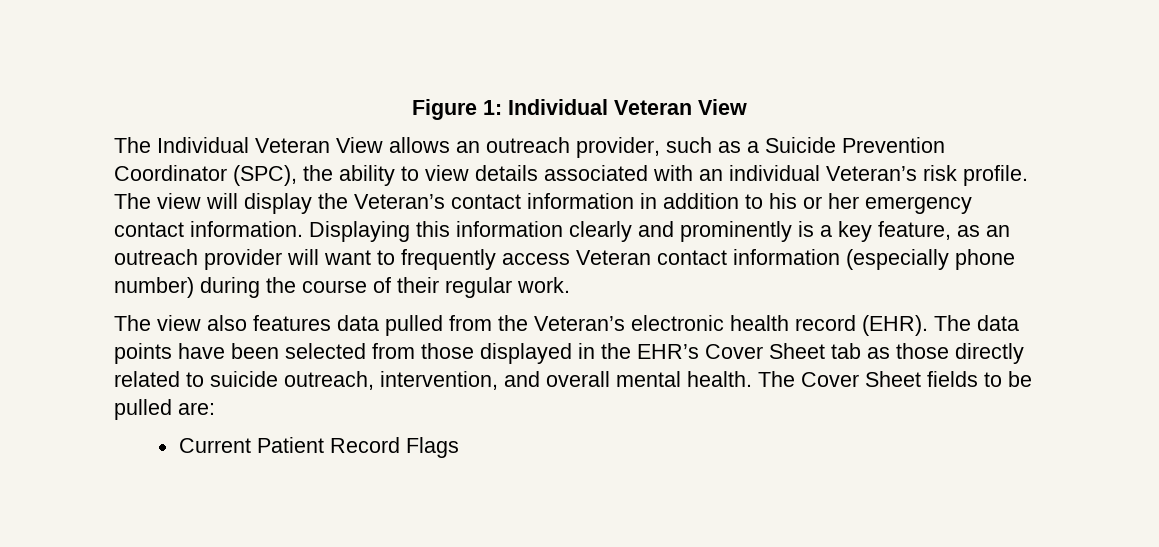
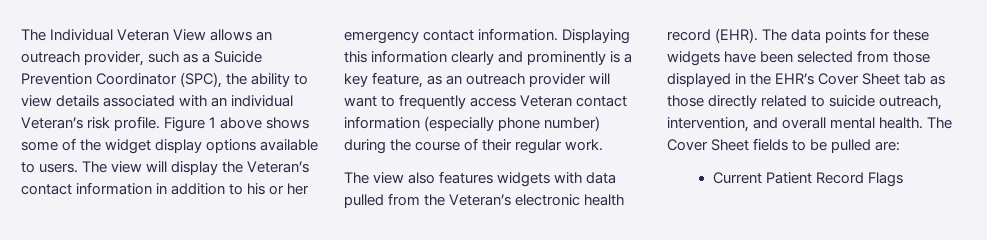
[412,99,747,120] Figure 1: Individual Veteran View // -> (21, 35) none
(1028, 175) none -> [164,117,310,132] [21,138,319,154] [21,162,79,173] Figure 1 above shows some of the widget display options available to users.
(331, 323) none -> [497,172,583,187] widgets with
(172, 353) none -> [870,28,930,41] [667,51,720,66] for these widgets

